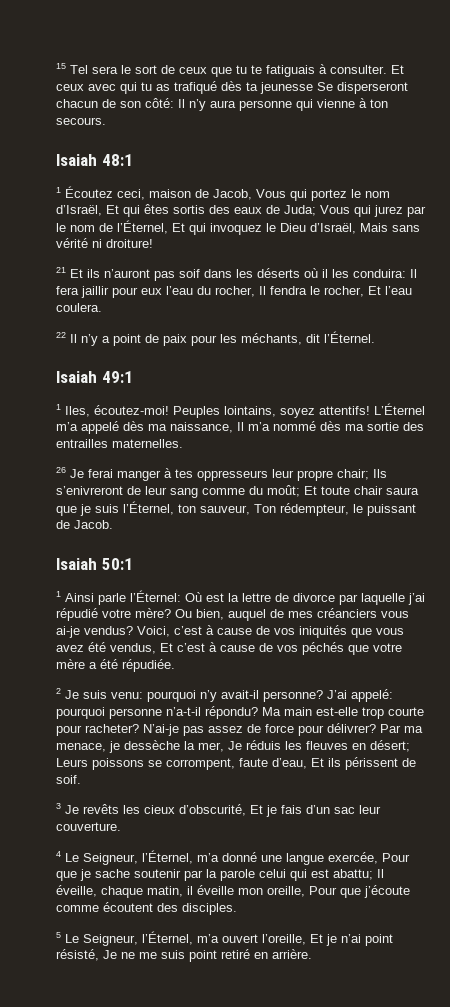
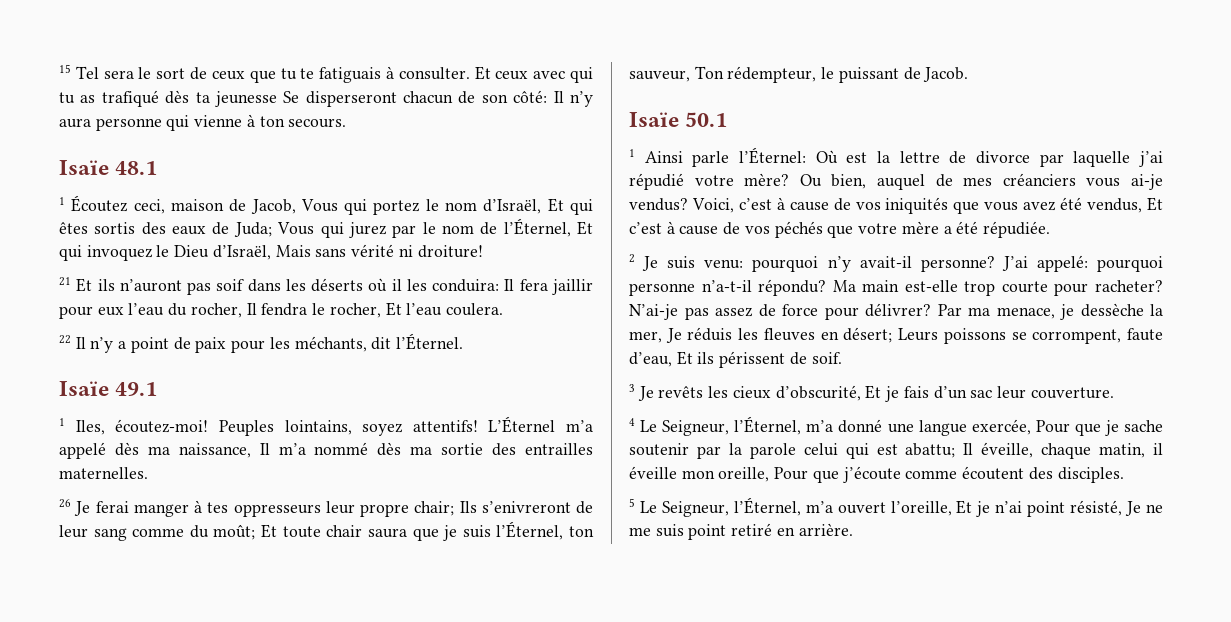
[56,154,133,166] Isaiah 48:1 -> [59,160,158,175] Isaïe 48.1
[56,371,133,383] Isaiah 49:1 -> [59,381,158,396] Isaïe 49.1
[56,558,133,570] Isaiah 50:1 -> [629,112,728,127] Isaïe 50.1

